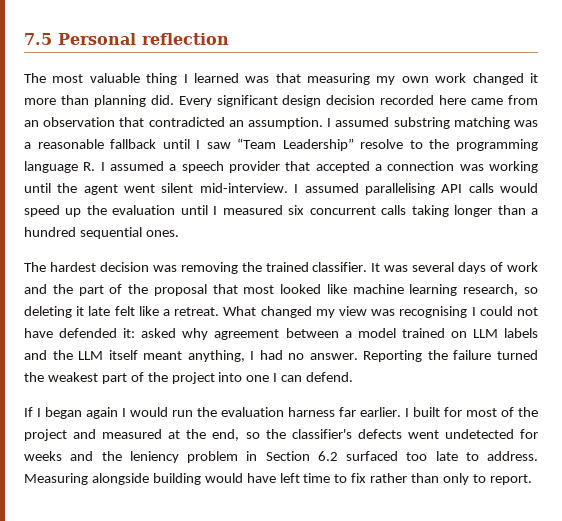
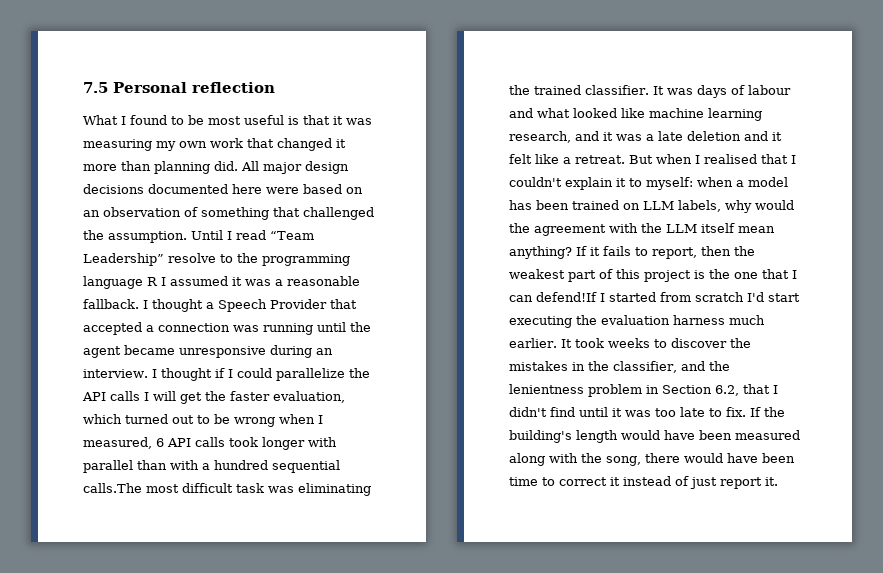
[24,73,301,85] The most valuable thing I learned was that -> [83,115,372,125] What I found to be most useful is that it was
(467, 78) none -> [247,138,274,148] that
[178,95,539,107] [24,117,538,129] [24,139,231,149] Every significant design decision recorded here came from an observation that contradicted an assumption. I assumed substring matching was a reasonable fallback until I saw -> [241,161,349,174] [83,184,363,194] [83,207,374,220] [83,230,266,243] All major design decisions documented here were based on an observation of something that challenged the assumption. Until I read
[83,161,280,173] R. I assumed a speech provider -> [147,276,360,286] [83,299,327,312] R I assumed it was a reasonable fallback. I thought a Speech Provider
[488,161,538,173] working -> [263,323,313,335] running
[124,183,538,195] [24,205,538,217] [24,227,179,239] [24,262,238,274] went silent mid-interview. I assumed parallelising API calls would speed up the evaluation until I measured six concurrent calls taking longer than a hundred sequential ones. // The hardest decision was removing -> [124,345,333,358] [83,368,370,381] [82,391,345,404] [83,414,323,427] [83,437,337,450] [83,460,340,473] [83,483,371,496] became unresponsive during an interview. I thought if I could parallelize the API calls I will get the faster evaluation, which turned out to be wrong when I measured, 6 API calls took longer with parallel than with a hundred sequential calls.The most difficult task was eliminating
[412,262,455,272] several -> (693, 91) none
[506,262,538,272] [24,284,275,296] work and the part of the proposal that most -> [747,85,791,95] [509,108,570,118] labour and what
[524,287,538,294] [24,306,538,318] [24,328,538,340] [24,350,539,362] [24,372,354,384] [24,407,538,419] [24,429,538,441] [24,451,179,463] so deleting it late felt like a retreat. What changed my view was recognising I could not have defended it: asked why agreement between a model trained on LLM labels and the LLM itself meant anything, I had no answer. Reporting the failure turned the weakest part of the project into one I can defend. // If I began again I would run the evaluation harness far earlier. I built for most of the project and measured at the end, so the classifier's defects went undetected for weeks and the leniency -> [575,131,782,141] [509,154,796,164] [509,177,788,190] [509,200,794,213] [509,223,775,236] [509,246,755,259] [509,269,797,282] [509,292,800,302] [509,315,765,328] [509,338,751,348] [509,361,730,373] [509,384,584,394] and it was a late deletion and it felt like a retreat. But when I realised that I couldn't explain it to myself: when a model has been trained on LLM labels, why would the agreement with the LLM itself mean anything? If it fails to report, then the weakest part of this project is the one that I can defend!If I started from scratch I'd start executing the evaluation harness much earlier. It took weeks to discover the mistakes in the classifier, and the lenientness
[317,451,538,461] [24,473,532,485] 6.2 surfaced too late to address. Measuring alongside building would have left time to fix rather than only to report. -> [715,384,778,396] [509,407,785,417] [509,430,800,443] [509,453,795,466] [509,476,778,489] 6.2, that I didn't find until it was too late to fix. If the building's length would have been measured along with the song, there would have been time to correct it instead of just report it.

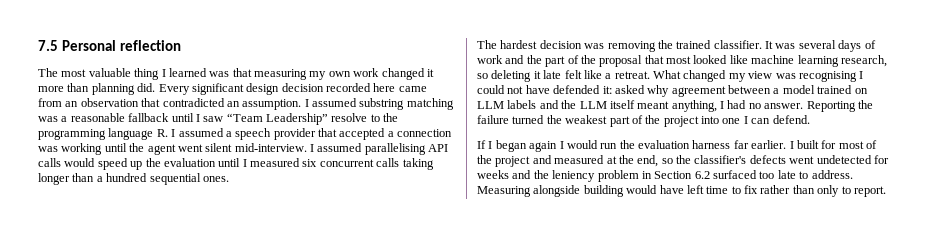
[83,115,372,125] What I found to be most useful is that it was -> [38,68,252,80] The most valuable thing I learned was that
[247,138,274,148] that -> (380, 72) none
[241,161,349,174] [83,184,363,194] [83,207,374,220] [83,230,266,243] All major design decisions documented here were based on an observation of something that challenged the assumption. Until I read -> [158,83,427,95] [38,98,454,110] [38,113,224,122] Every significant design decision recorded here came from an observation that contradicted an assumption. I assumed substring matching was a reasonable fallback until I saw
[147,276,360,286] [83,299,327,312] R I assumed it was a reasonable fallback. I thought a Speech Provider -> [156,128,316,140] R. I assumed a speech provider
[263,323,313,335] running -> [61,143,103,155] working
[124,345,333,358] [83,368,370,381] [82,391,345,404] [83,414,323,427] [83,437,337,450] [83,460,340,473] [83,483,371,496] became unresponsive during an interview. I thought if I could parallelize the API calls I will get the faster evaluation, which turned out to be wrong when I measured, 6 API calls took longer with parallel than with a hundred sequential calls.The most difficult task was eliminating -> [177,143,449,155] [38,158,434,170] [38,173,229,185] [477,40,656,52] went silent mid-interview. I assumed parallelising API calls would speed up the evaluation until I measured six concurrent calls taking longer than a hundred sequential ones. // The hardest decision was removing
(693, 91) none -> [798,40,836,49] several
[747,85,791,95] [509,108,570,118] labour and what -> [477,55,691,67] work and the part of the proposal that most
[575,131,782,141] [509,154,796,164] [509,177,788,190] [509,200,794,213] [509,223,775,236] [509,246,755,259] [509,269,797,282] [509,292,800,302] [509,315,765,328] [509,338,751,348] [509,361,730,373] [509,384,584,394] and it was a late deletion and it felt like a retreat. But when I realised that I couldn't explain it to myself: when a model has been trained on LLM labels, why would the agreement with the LLM itself mean anything? If it fails to report, then the weakest part of this project is the one that I can defend!If I started from scratch I'd start executing the evaluation harness much earlier. It took weeks to discover the mistakes in the classifier, and the lenientness -> [477,70,864,82] [477,85,868,97] [477,100,873,112] [477,115,810,127] [477,140,877,152] [477,155,889,167] [477,170,596,182] so deleting it late felt like a retreat. What changed my view was recognising I could not have defended it: asked why agreement between a model trained on LLM labels and the LLM itself meant anything, I had no answer. Reporting the failure turned the weakest part of the project into one I can defend. // If I began again I would run the evaluation harness far earlier. I built for most of the project and measured at the end, so the classifier's defects went undetected for weeks and the leniency
[715,384,778,396] [509,407,785,417] [509,430,800,443] [509,453,795,466] [509,476,778,489] 6.2, that I didn't find until it was too late to fix. If the building's length would have been measured along with the song, there would have been time to correct it instead of just report it. -> [694,170,853,179] [477,185,886,197] 6.2 surfaced too late to address. Measuring alongside building would have left time to fix rather than only to report.

